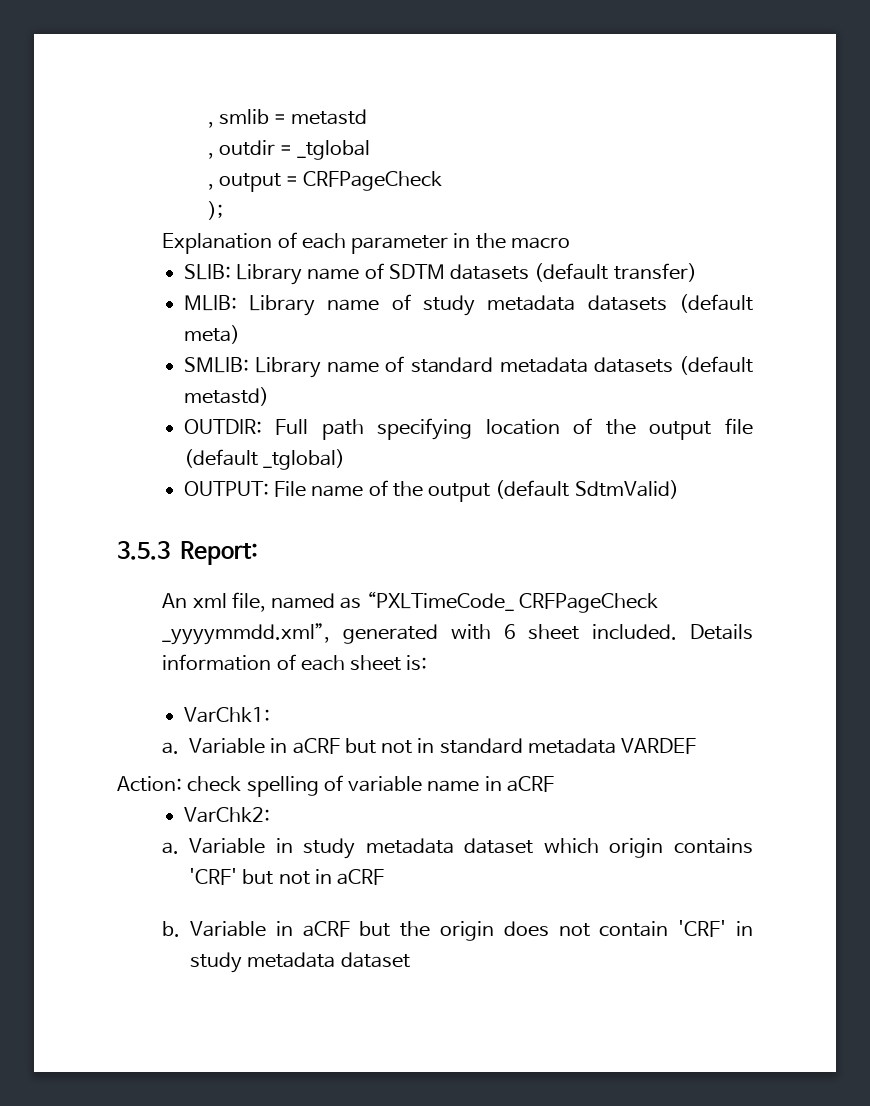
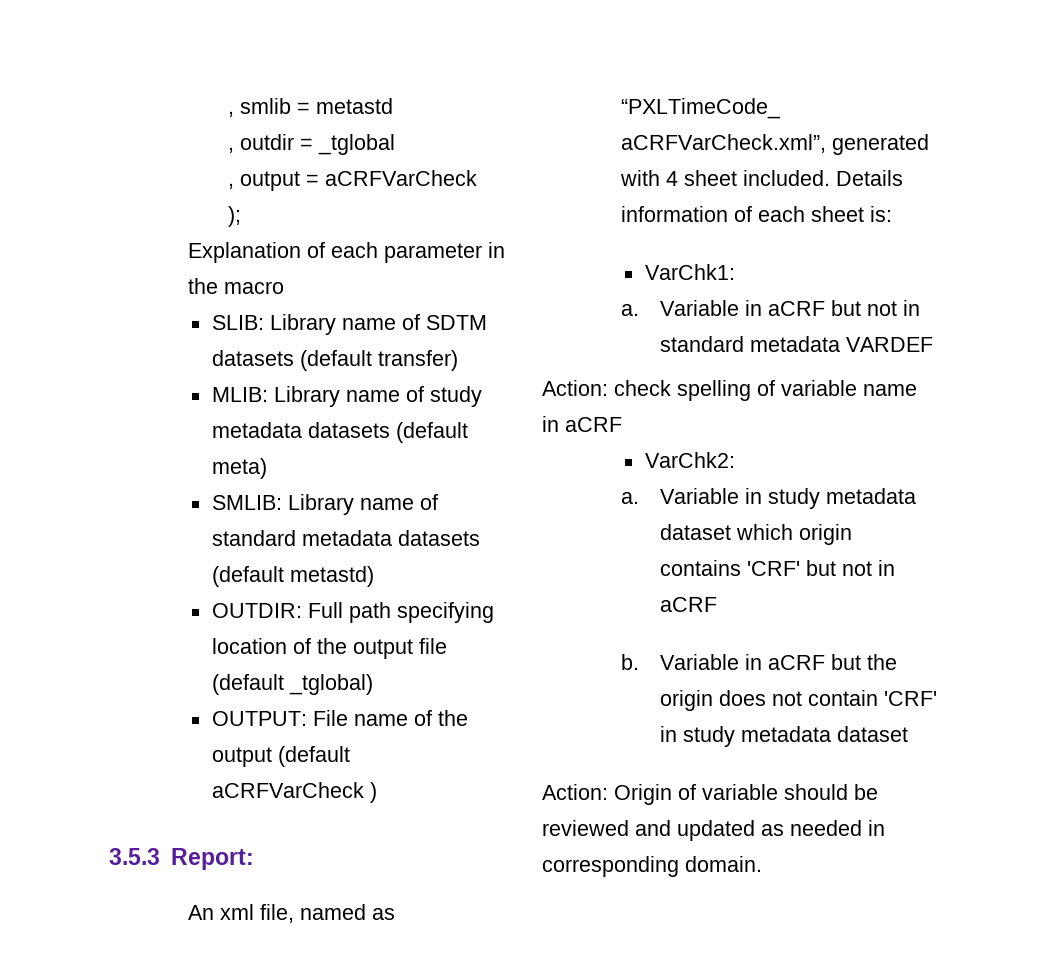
[303,171,443,191] CRFPageCheck -> [325,170,478,186] aCRFVarCheck
[574,480,679,499] SdtmValid) -> [211,782,377,803] aCRFVarCheck )
[518,593,658,613] [162,623,331,645] CRFPageCheck _yyyymmdd.xml”, -> [620,134,826,153] aCRFVarCheck.xml”,
[503,624,516,639] 6 -> [665,171,678,186] 4
(410, 960) none -> [542,784,878,805] [542,820,885,841] [542,856,762,877] // Action: Origin of variable should be reviewed and updated as needed in corresponding domain.

